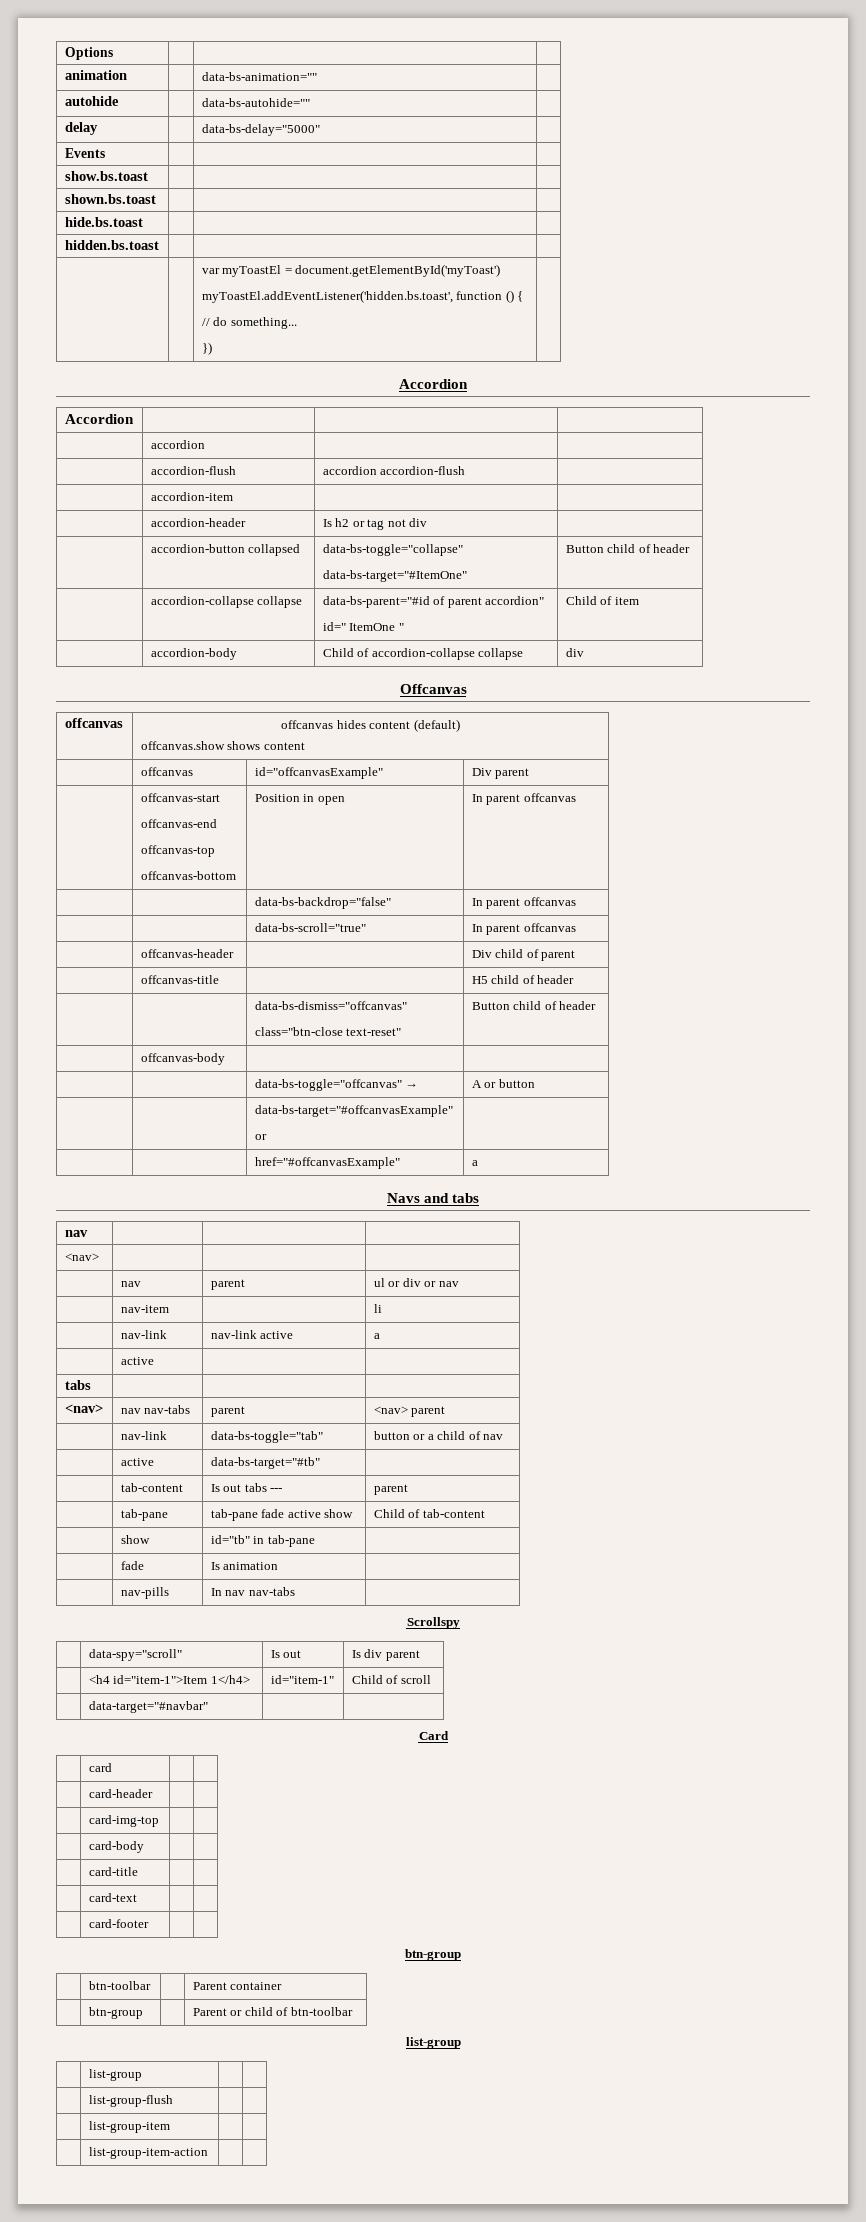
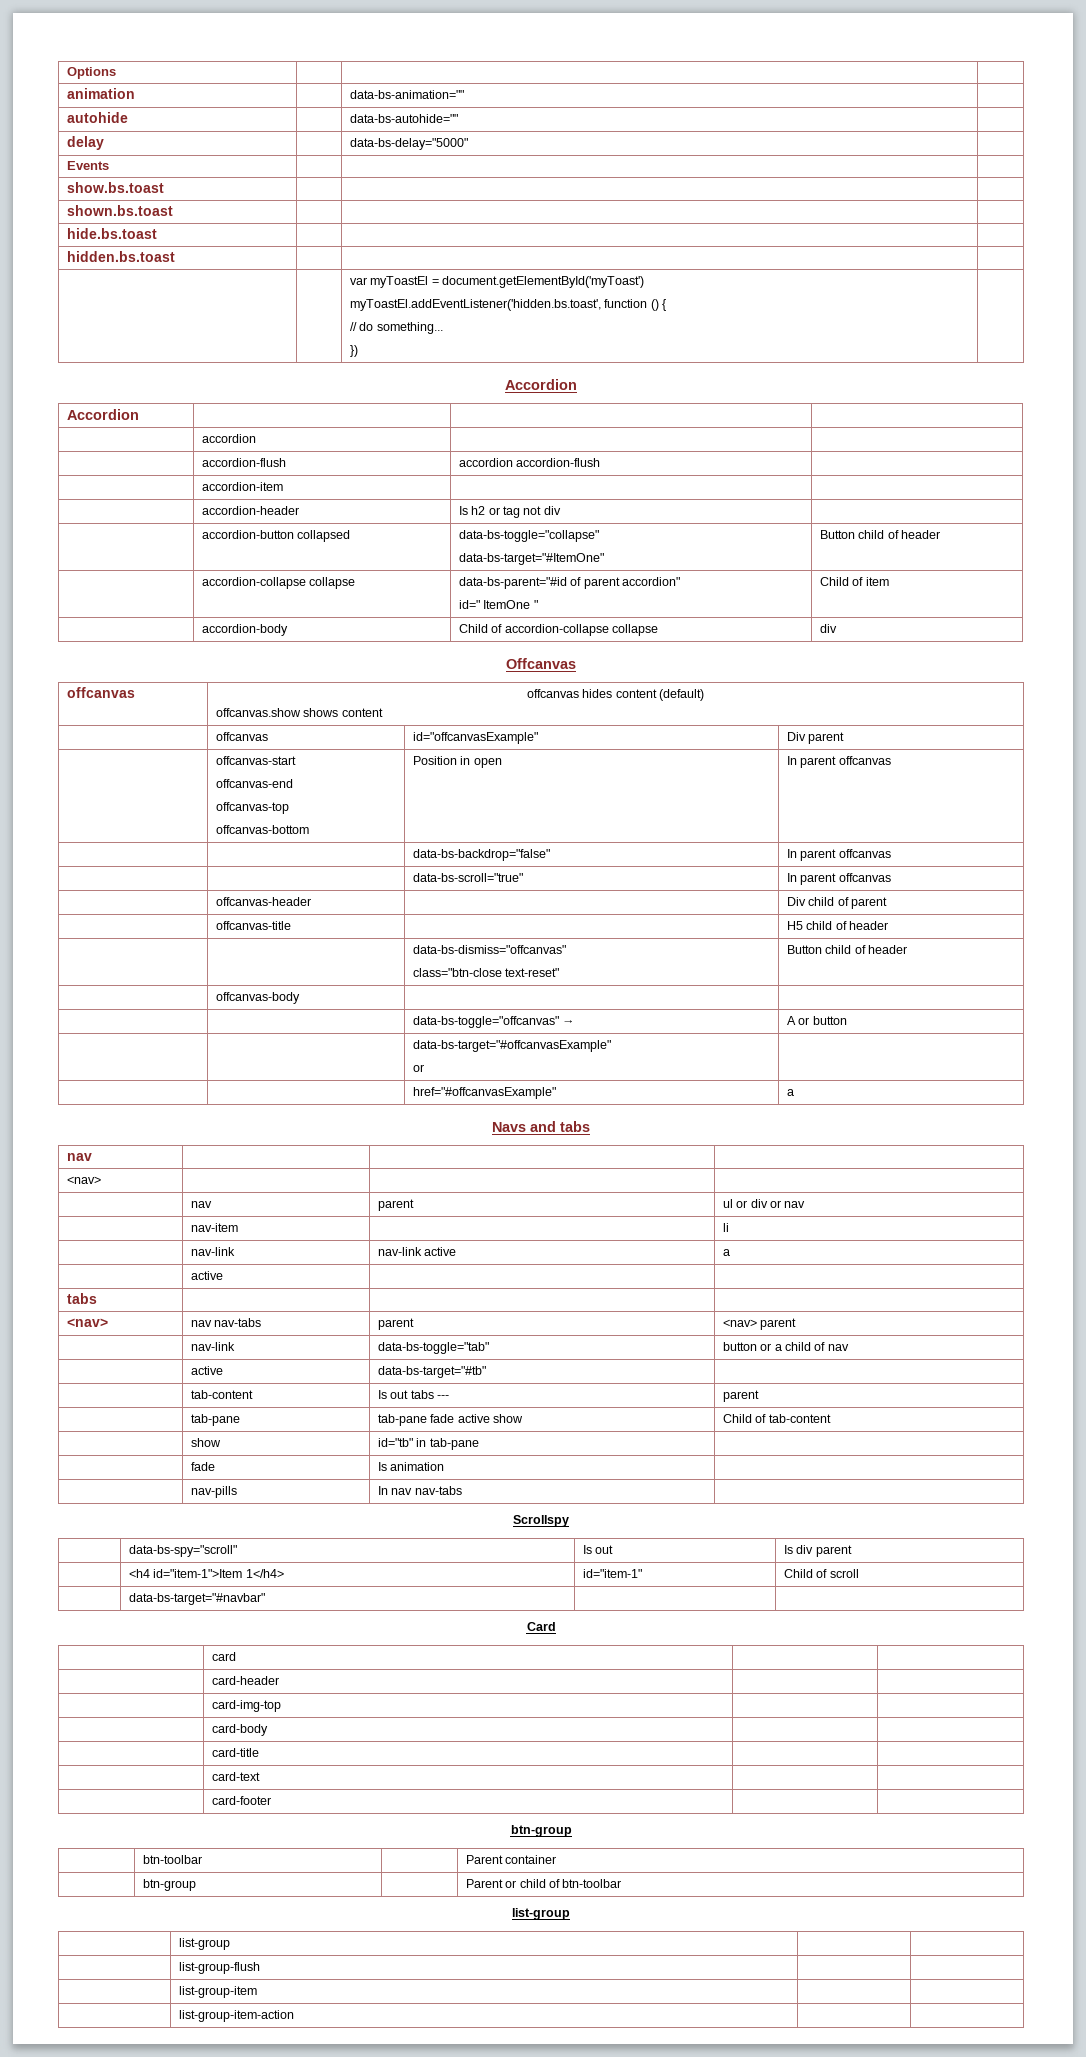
[88,1649,182,1661] data-spy="scroll" -> [128,1545,237,1557] data-bs-spy="scroll"
[88,1701,208,1713] data-target="#navbar" -> [128,1593,265,1605] data-bs-target="#navbar"

